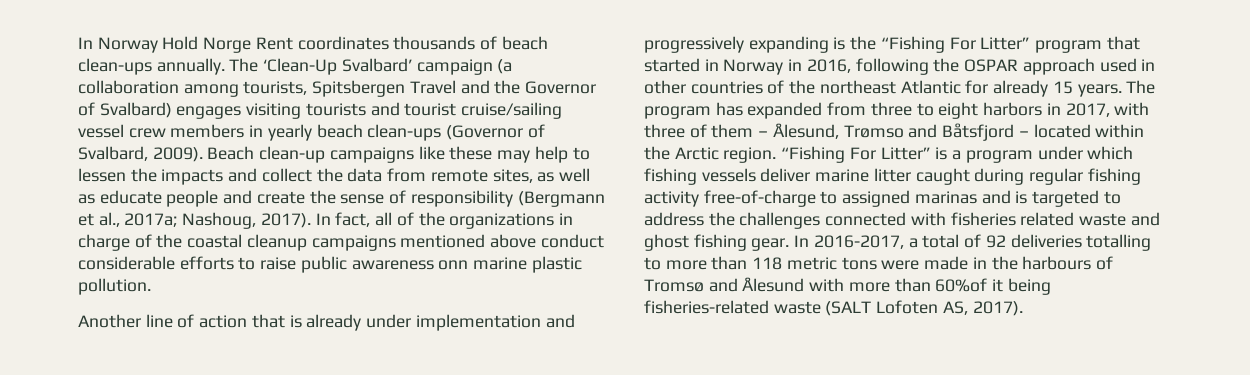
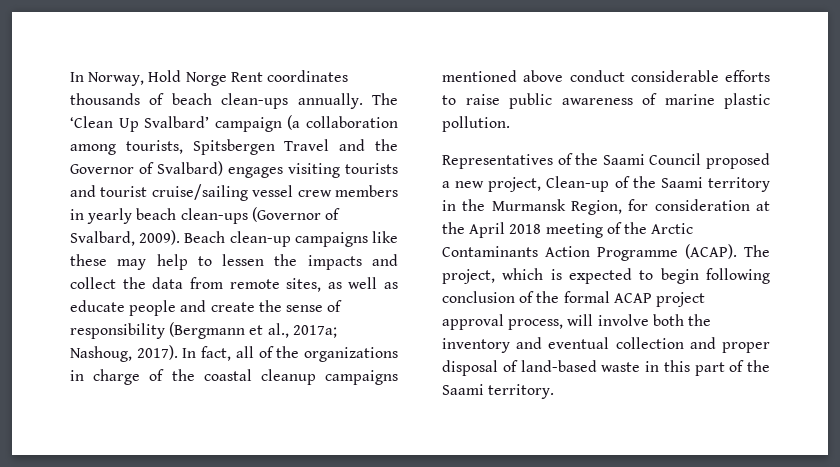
[78,37,158,53] In Norway -> [70,72,145,86] In Norway,
[263,58,338,75] ‘Clean-Up -> [70,116,139,132] ‘Clean Up
[438,260,469,270] onn -> [642,93,657,105] of
[78,314,575,331] [644,36,1140,53] [644,58,1156,75] [644,80,1156,97] [644,102,1150,119] [644,123,1145,141] [644,146,1134,163] [644,168,1141,185] [644,190,1121,207] [644,212,1160,229] [644,234,1152,251] [644,256,1113,270] [644,277,1051,295] [644,300,1023,316] Another line of action that is already under implementation and progressively expanding is the “Fishing For Litter” program that started in Norway in 2016, following the OSPAR approach used in other countries of the northeast Atlantic for already 15 years. The program has expanded from three to eight harbors in 2017, with three of them – Ålesund, Trømso and Båtsfjord – located within the Arctic region. “Fishing For Litter” is a program under which fishing vessels deliver marine litter caught during regular fishing activity free-of-charge to assigned marinas and is targeted to address the challenges connected with fisheries related waste and ghost fishing gear. In 2016-2017, a total of 92 deliveries totalling to more than 118 metric tons were made in the harbours of Tromsø and Ålesund with more than 60%of it being fisheries-related waste (SALT Lofoten AS, 2017). -> [442,153,770,169] [442,176,770,192] [442,199,770,215] [442,222,694,238] [442,244,770,261] [442,268,770,284] [442,291,705,307] [442,314,711,330] [442,337,770,353] [442,360,770,376] [442,384,555,399] Representatives of the Saami Council proposed a new project, Clean-up of the Saami territory in the Murmansk Region, for consideration at the April 2018 meeting of the Arctic Contaminants Action Programme (ACAP). The project, which is expected to begin following conclusion of the formal ACAP project approval process, will involve both the inventory and eventual collection and proper disposal of land-based waste in this part of the Saami territory.

